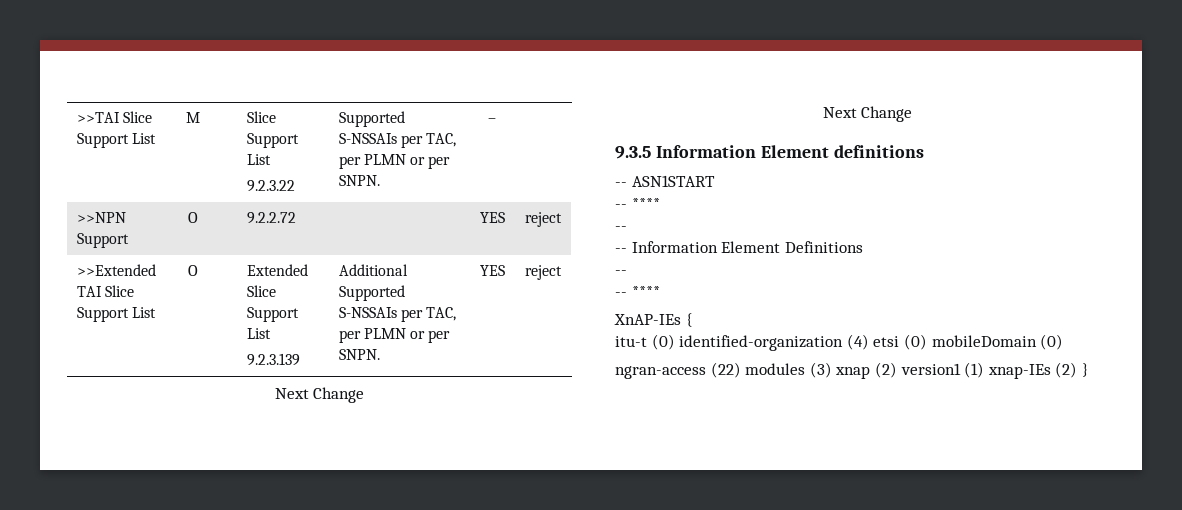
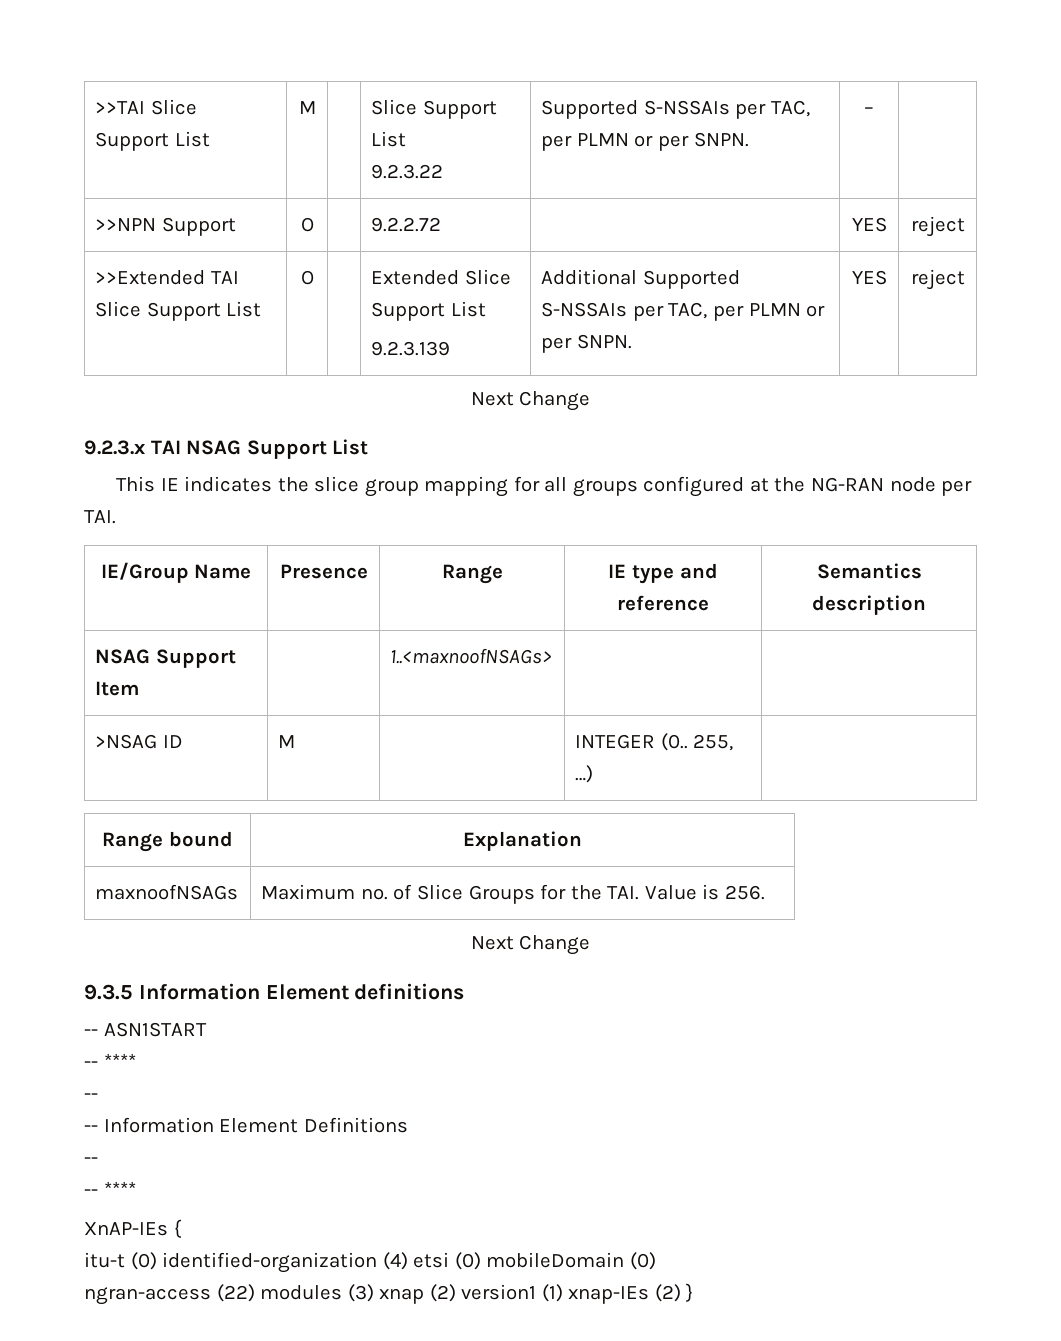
(365, 395) none -> [84,439,369,459] [116,476,973,497] [84,510,116,524] [100,562,252,583] [279,564,368,579] [441,564,503,584] [608,563,718,584] [617,595,709,611] [816,563,922,579] [812,595,926,615] [95,649,236,668] [95,681,140,696] [390,648,553,664] [95,734,183,749] [278,735,296,748] [575,733,734,751] [575,765,594,783] [102,831,233,852] [463,831,582,851] [95,884,239,900] [261,884,765,904] // 9.2.3.x TAI NSAG Support List // This IE indicates the slice group mapping for all groups configured at the NG-RAN node per TAI. // IE/Group Name | Presence | Range | IE type and reference | Semantics description // NSAG Support Item | | 1..<maxnoofNSAGs> | | // >NSAG ID | M | | INTEGER (0.. 255, …) | // Range bound | Explanation // maxnoofNSAGs | Maximum no. of Slice Groups for the TAI. Value is 256.

